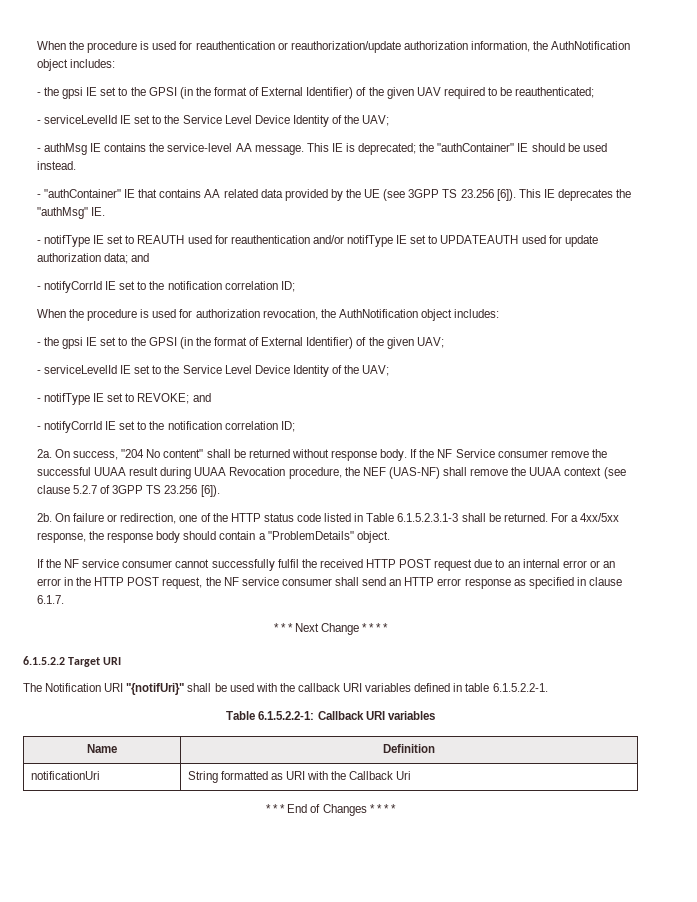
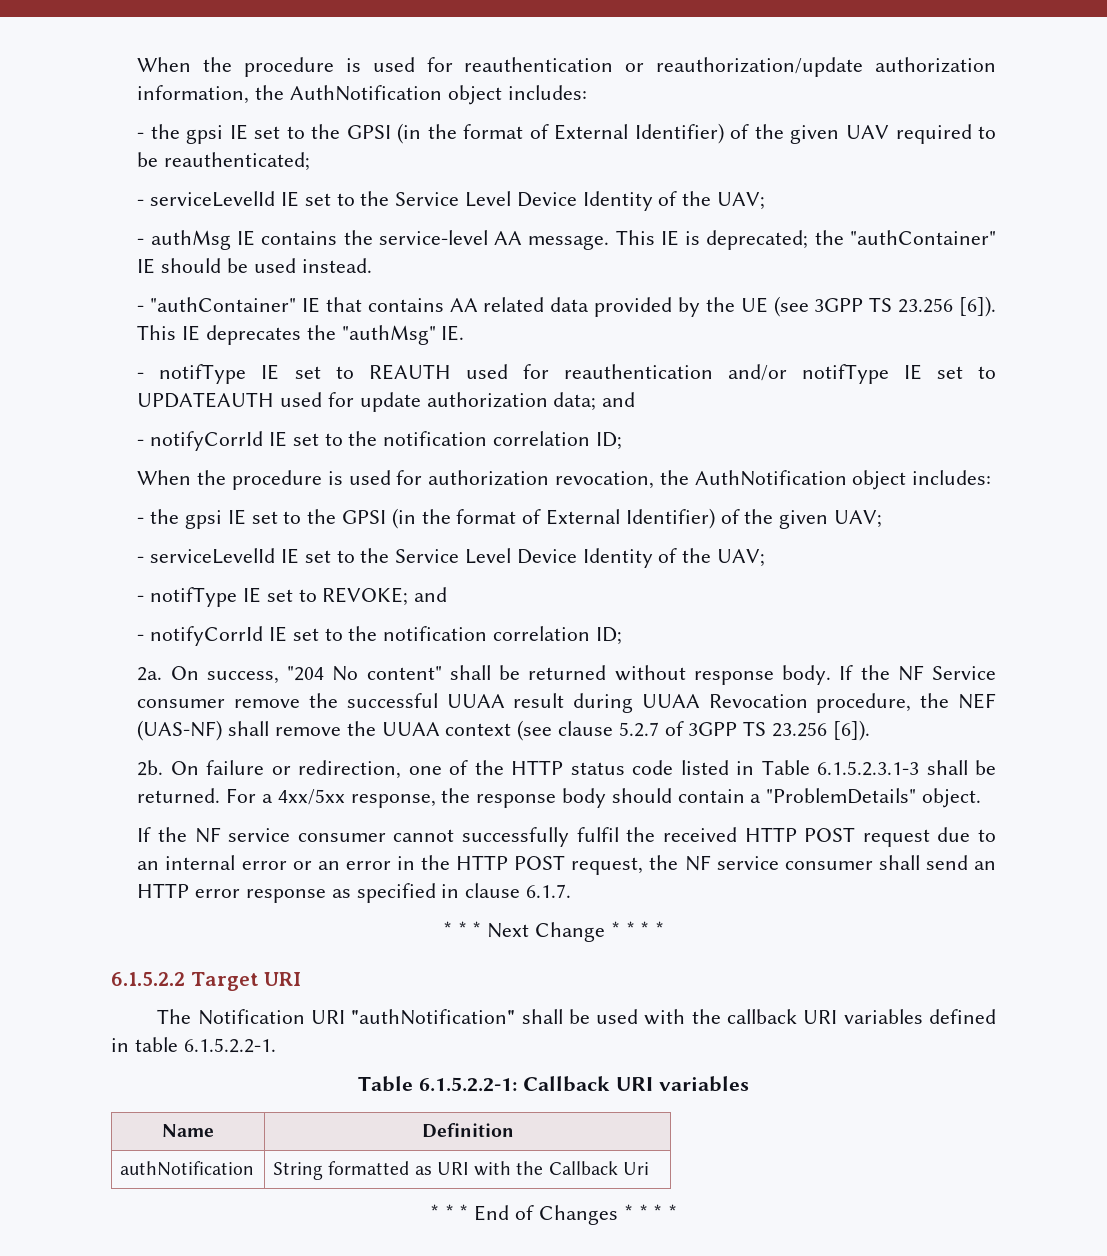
[126,683,185,695] "{notifUri}" -> [351,1009,516,1025] "authNotification"
[30,771,100,780] notificationUri -> [120,1161,255,1176] authNotification

